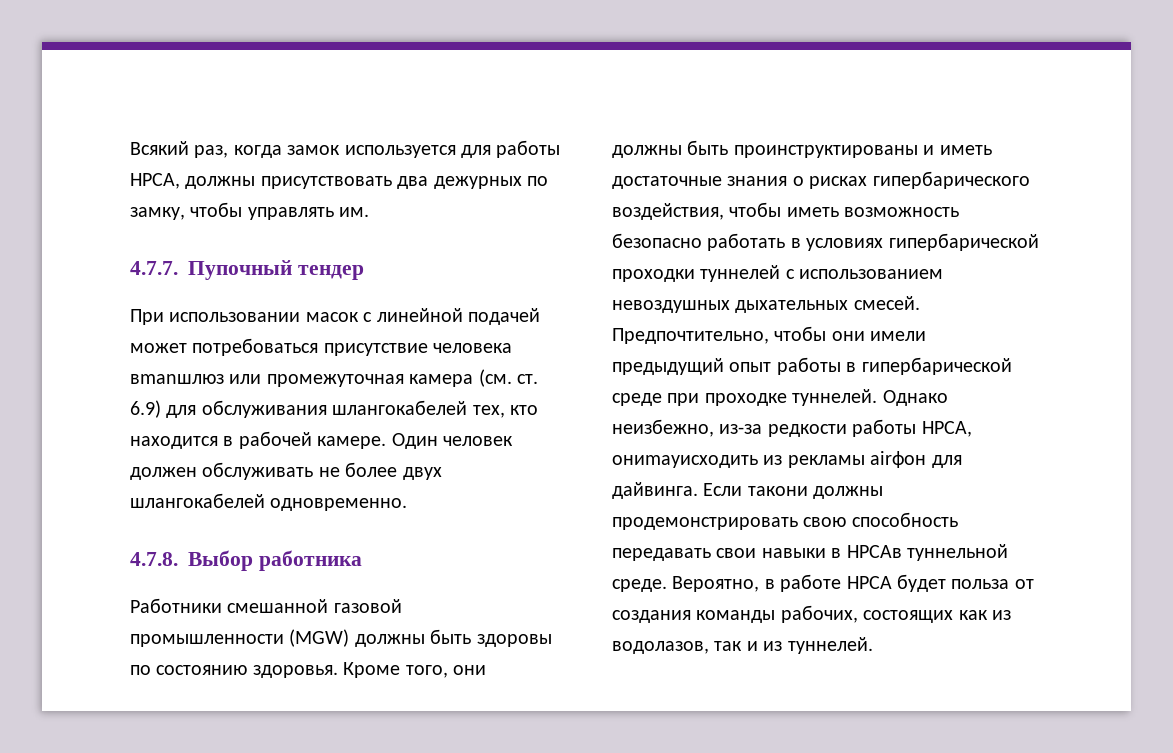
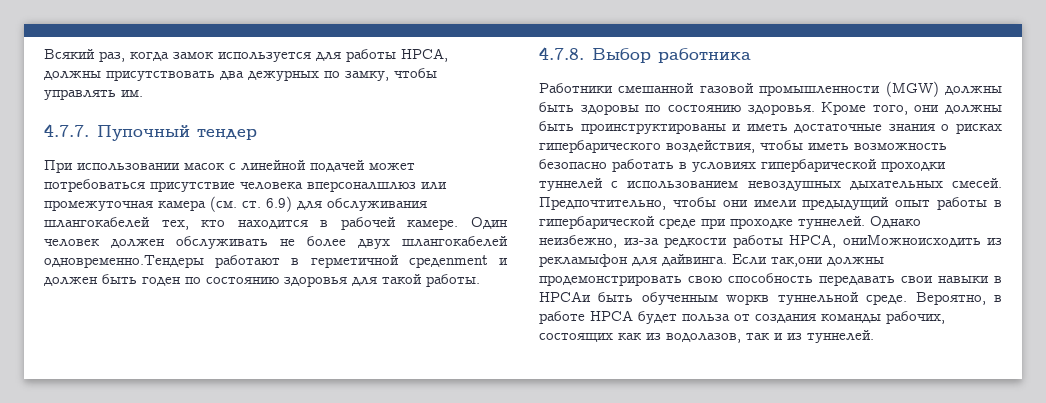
[130,374,224,384] вmanшлюз -> [307,181,416,192] вперсоналшлюз
[270,498,408,511] одновременно. -> [44,255,508,268] [44,274,480,287] одновременно.Тендеры работают в герметичной средеnment и должен быть годен по состоянию здоровья для такой работы.
[612,451,927,468] ониmayисходить из рекламы airфон -> [842,234,1002,247] [539,254,628,267] ониМожноисходить из рекламыфон
[747,486,808,496] такони -> [771,257,823,267] так,они
[846,545,902,558] HPCAв -> [539,291,770,305] HPCAи быть обученным woркв

